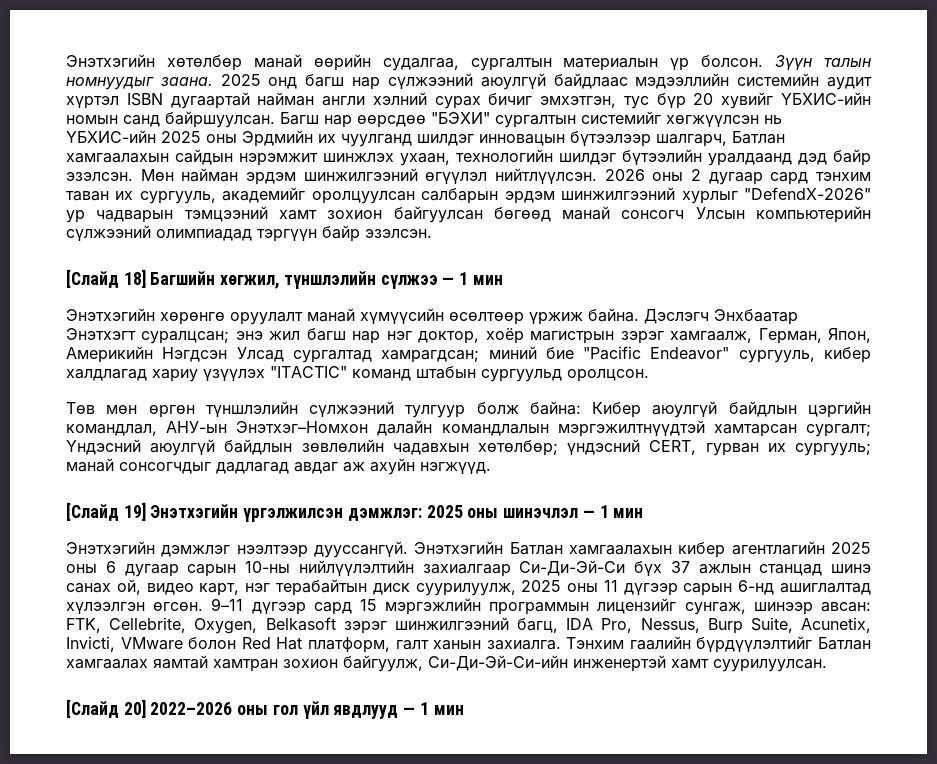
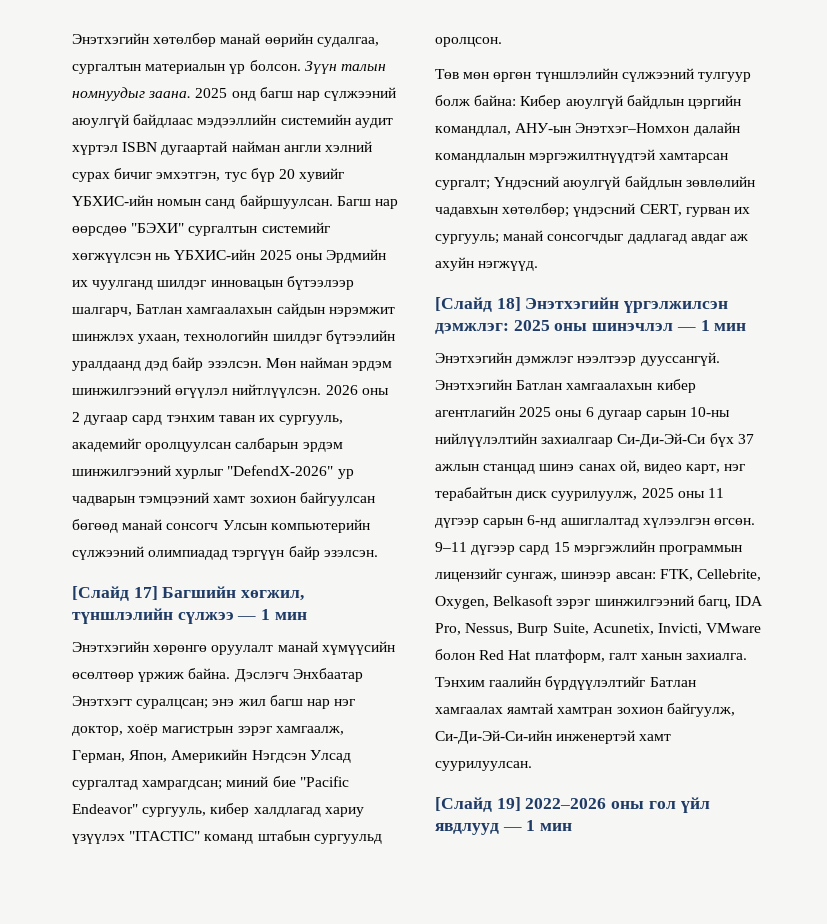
[123,269,146,288] 18] -> [133,586,158,600] 17]
[123,502,146,521] 19] -> [496,297,521,311] 18]
[123,699,146,718] 20] -> [496,797,521,811] 19]

